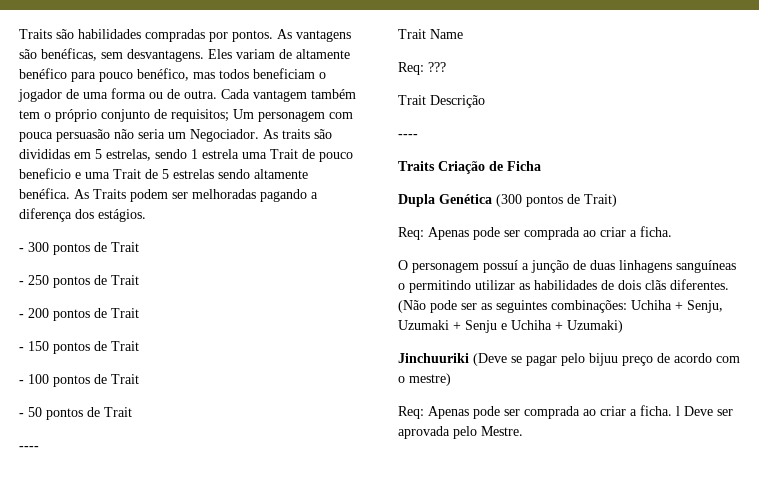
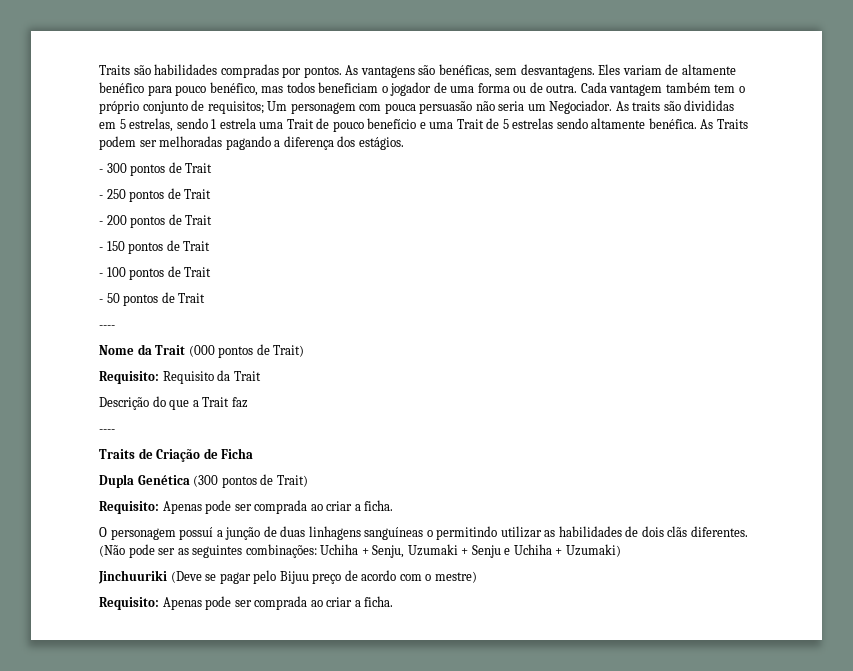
[19,168,71,179] beneficio -> [367,118,417,129] benefício
[398,29,463,39] [398,62,446,75] [398,95,485,108] Trait Name // Req: ??? // Trait Descrição -> [99,344,305,358] [99,370,261,384] [99,396,248,410] Nome da Trait (000 pontos de Trait) // Requisito: Requisito da Trait // Descrição do que a Trait faz
(435, 166) none -> [138,448,153,459] de
[398,227,424,240] Req: -> [99,501,159,514] Requisito:
[589,353,618,366] bijuu -> [279,571,309,584] Bijuu
[398,405,733,419] [398,426,523,439] Req: Apenas pode ser comprada ao criar a ficha. l Deve ser aprovada pelo Mestre. -> [99,596,394,610] Requisito: Apenas pode ser comprada ao criar a ficha.

